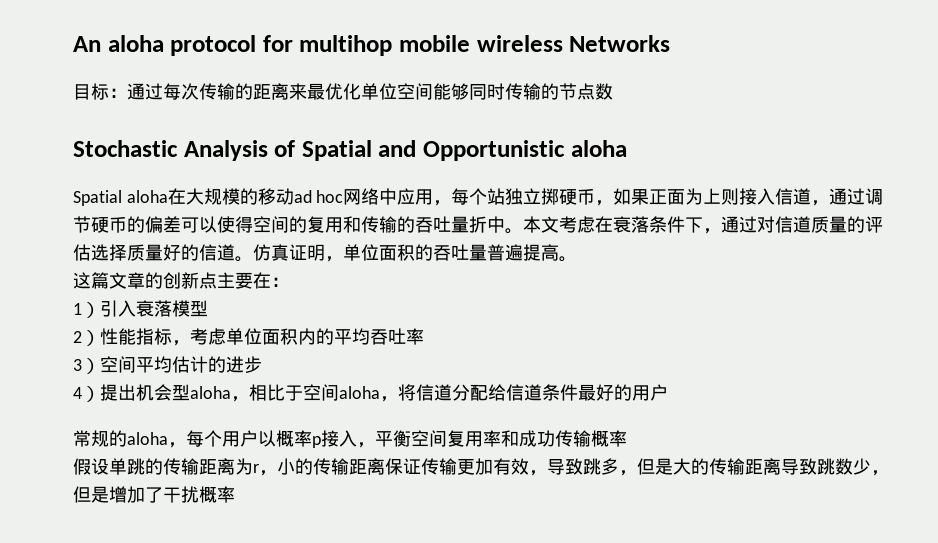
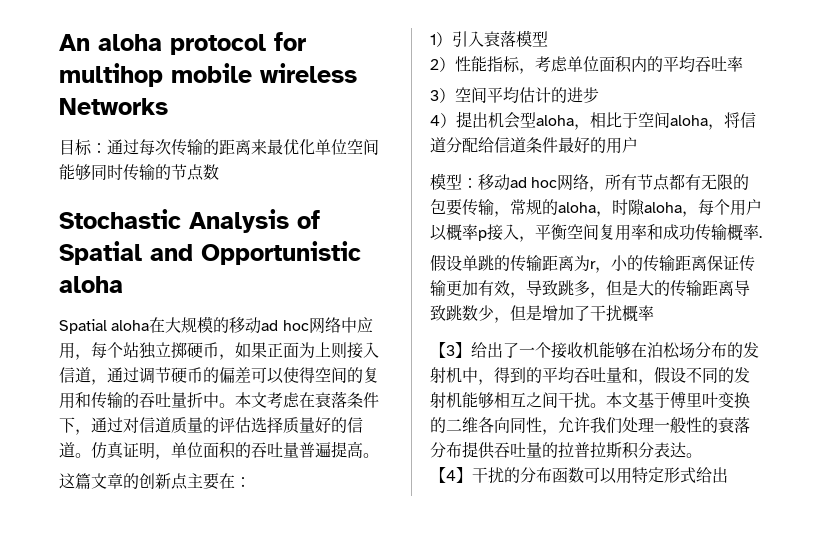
(668, 392) none -> [430,173,750,192] [430,199,510,217] 模型：移动ad hoc网络，所有节点都有无限的包要传输，
(186, 445) none -> [612,199,698,217] 时隙aloha，
(627, 438) none -> [759,235,762,238] .
(235, 494) none -> [430,342,759,359] [430,367,750,385] [430,392,750,409] [430,416,750,435] [430,441,702,459] [430,467,728,484] // 【3】给出了一个接收机能够在泊松场分布的发射机中，得到的平均吞吐量和，假设不同的发射机能够相互之间干扰。本文基于傅里叶变换的二维各向同性，允许我们处理一般性的衰落分布提供吞吐量的拉普拉斯积分表达。 // 【4】干扰的分布函数可以用特定形式给出

